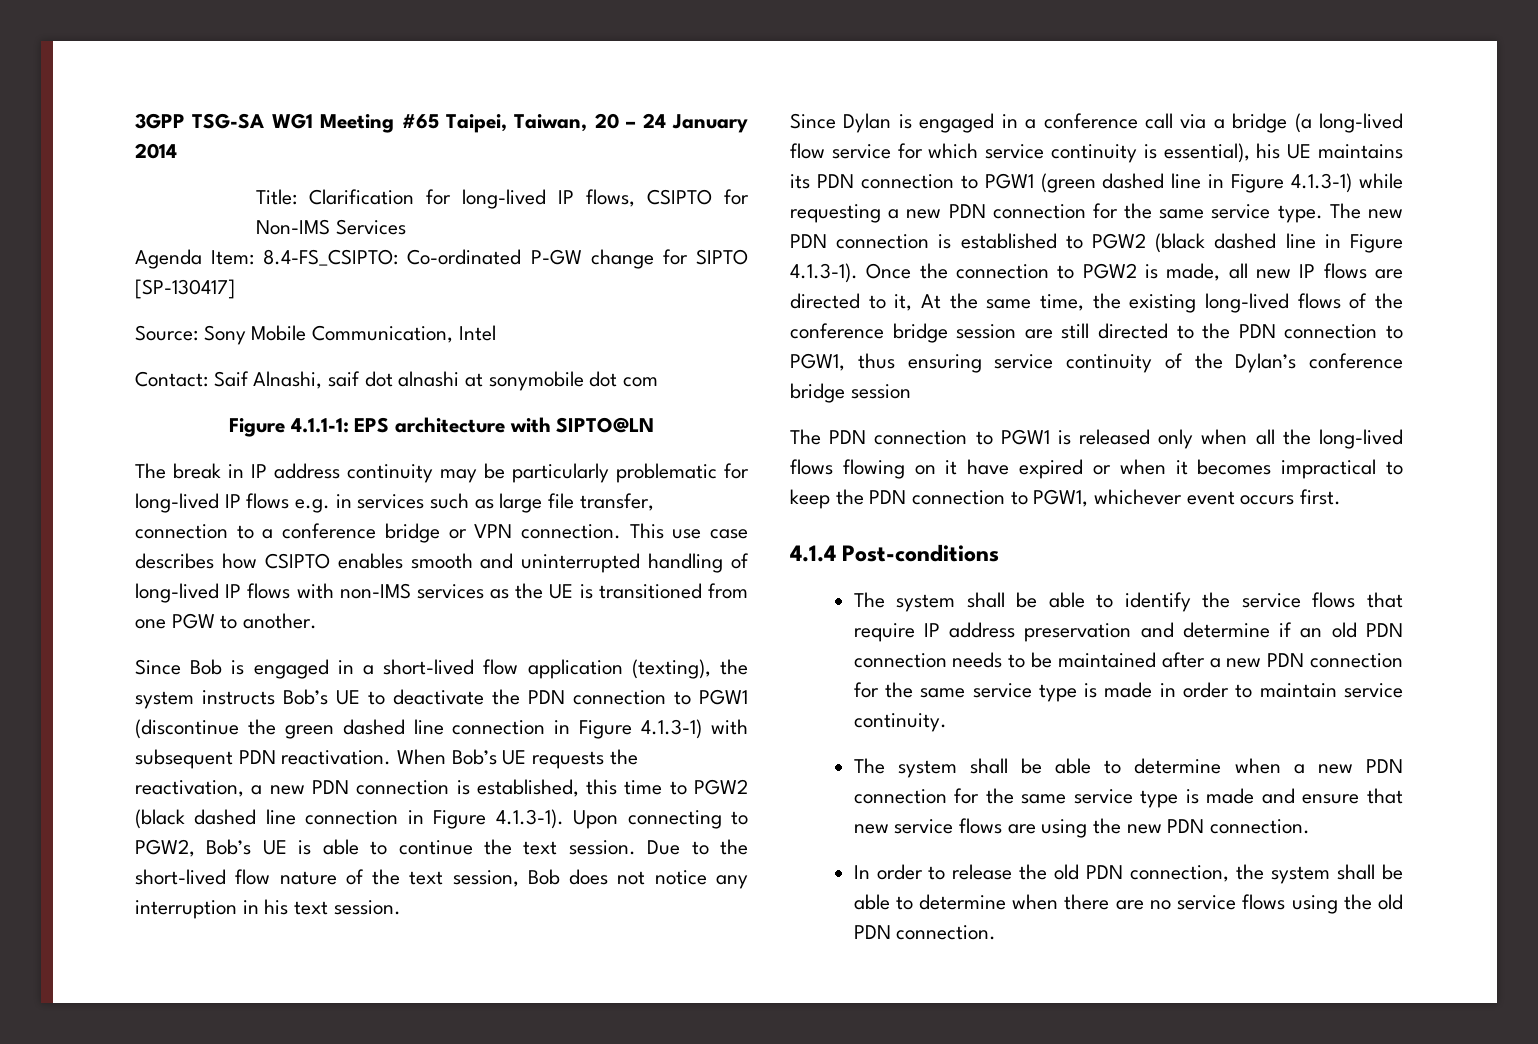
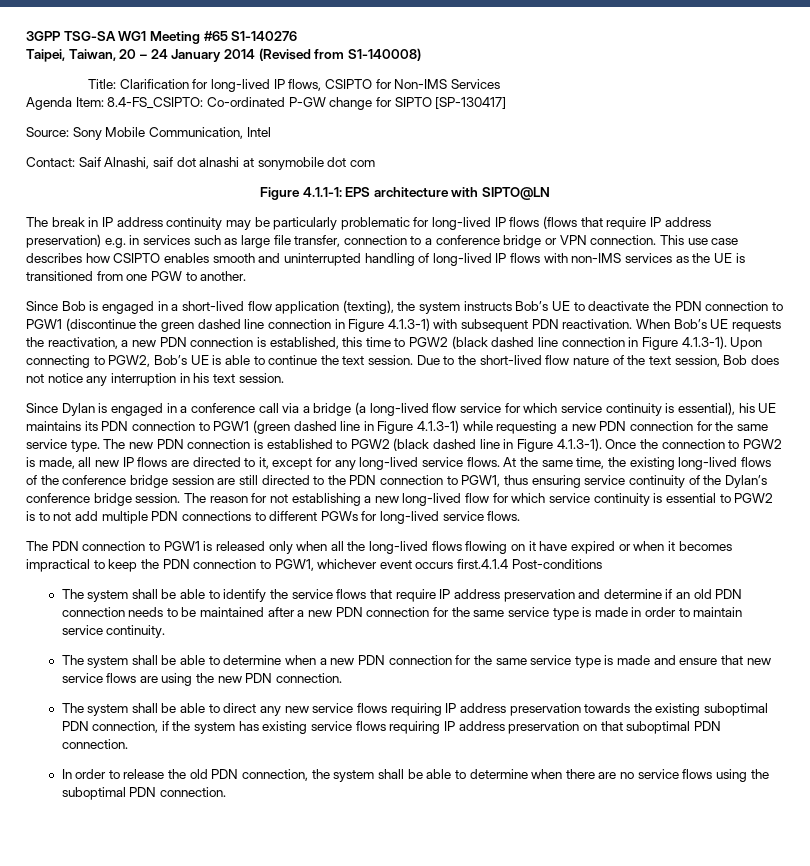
(439, 121) none -> [231,31,298,41] S1-140276 //
(177, 151) none -> [258,48,421,61] (Revised from S1-140008)
(290, 501) none -> [543,216,711,230] [26,234,101,248] (flows that require IP address preservation)
(913, 302) none -> [272,457,500,470] except for any long-lived service flows.
[850,384,911,399] session -> [135,493,774,506] [26,511,521,524] session. The reason for not establishing a new long-lived flow for which service continuity is essential to PGW2 is to not add multiple PDN connections to different PGWs for long-lived service flows.
[1300,489,1342,505] [790,545,836,562] first. // 4.1.4 -> [457,559,509,569] first.4.1.4
(1310, 826) none -> [61,703,769,716] [61,721,721,734] [61,739,128,749] // The system shall be able to direct any new service flows requiring IP address preservation towards the existing suboptimal PDN connection, if the system has existing service flows requiring IP address preservation on that suboptimal PDN connection.
[1378,894,1403,910] old -> [61,787,126,800] suboptimal

